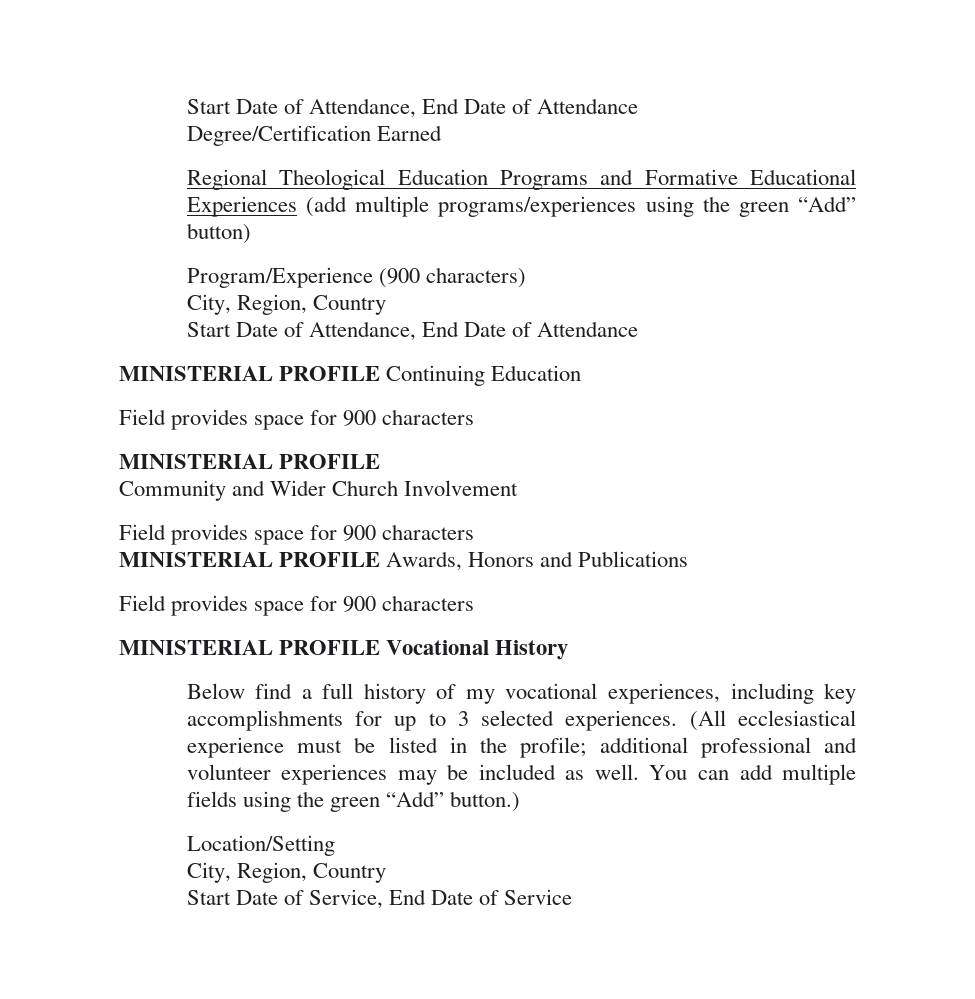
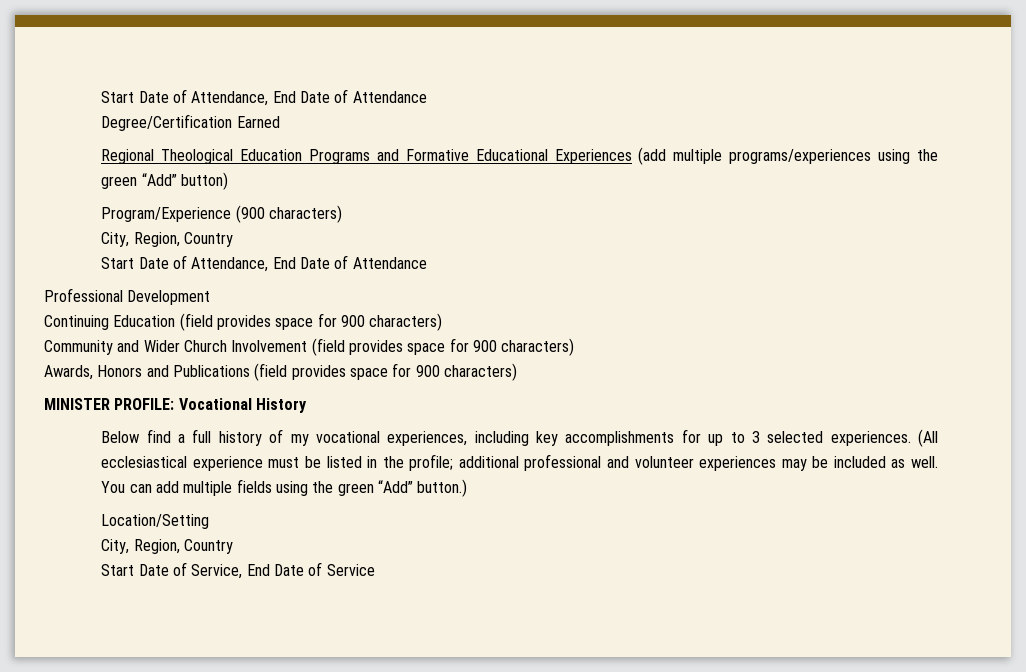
[119,366,381,381] MINISTERIAL PROFILE -> [44,288,211,305] Professional Development //
[119,409,475,430] [119,454,381,469] // Field provides space for 900 characters // MINISTERIAL PROFILE -> [179,313,443,331] (field provides space for 900 characters)
[119,524,475,545] [119,552,381,567] // Field provides space for 900 characters // MINISTERIAL PROFILE -> [311,338,575,356] (field provides space for 900 characters) //
[119,595,475,616] [119,640,381,655] // Field provides space for 900 characters // MINISTERIAL PROFILE -> [254,363,517,381] [44,398,175,410] (field provides space for 900 characters) // MINISTER PROFILE:

